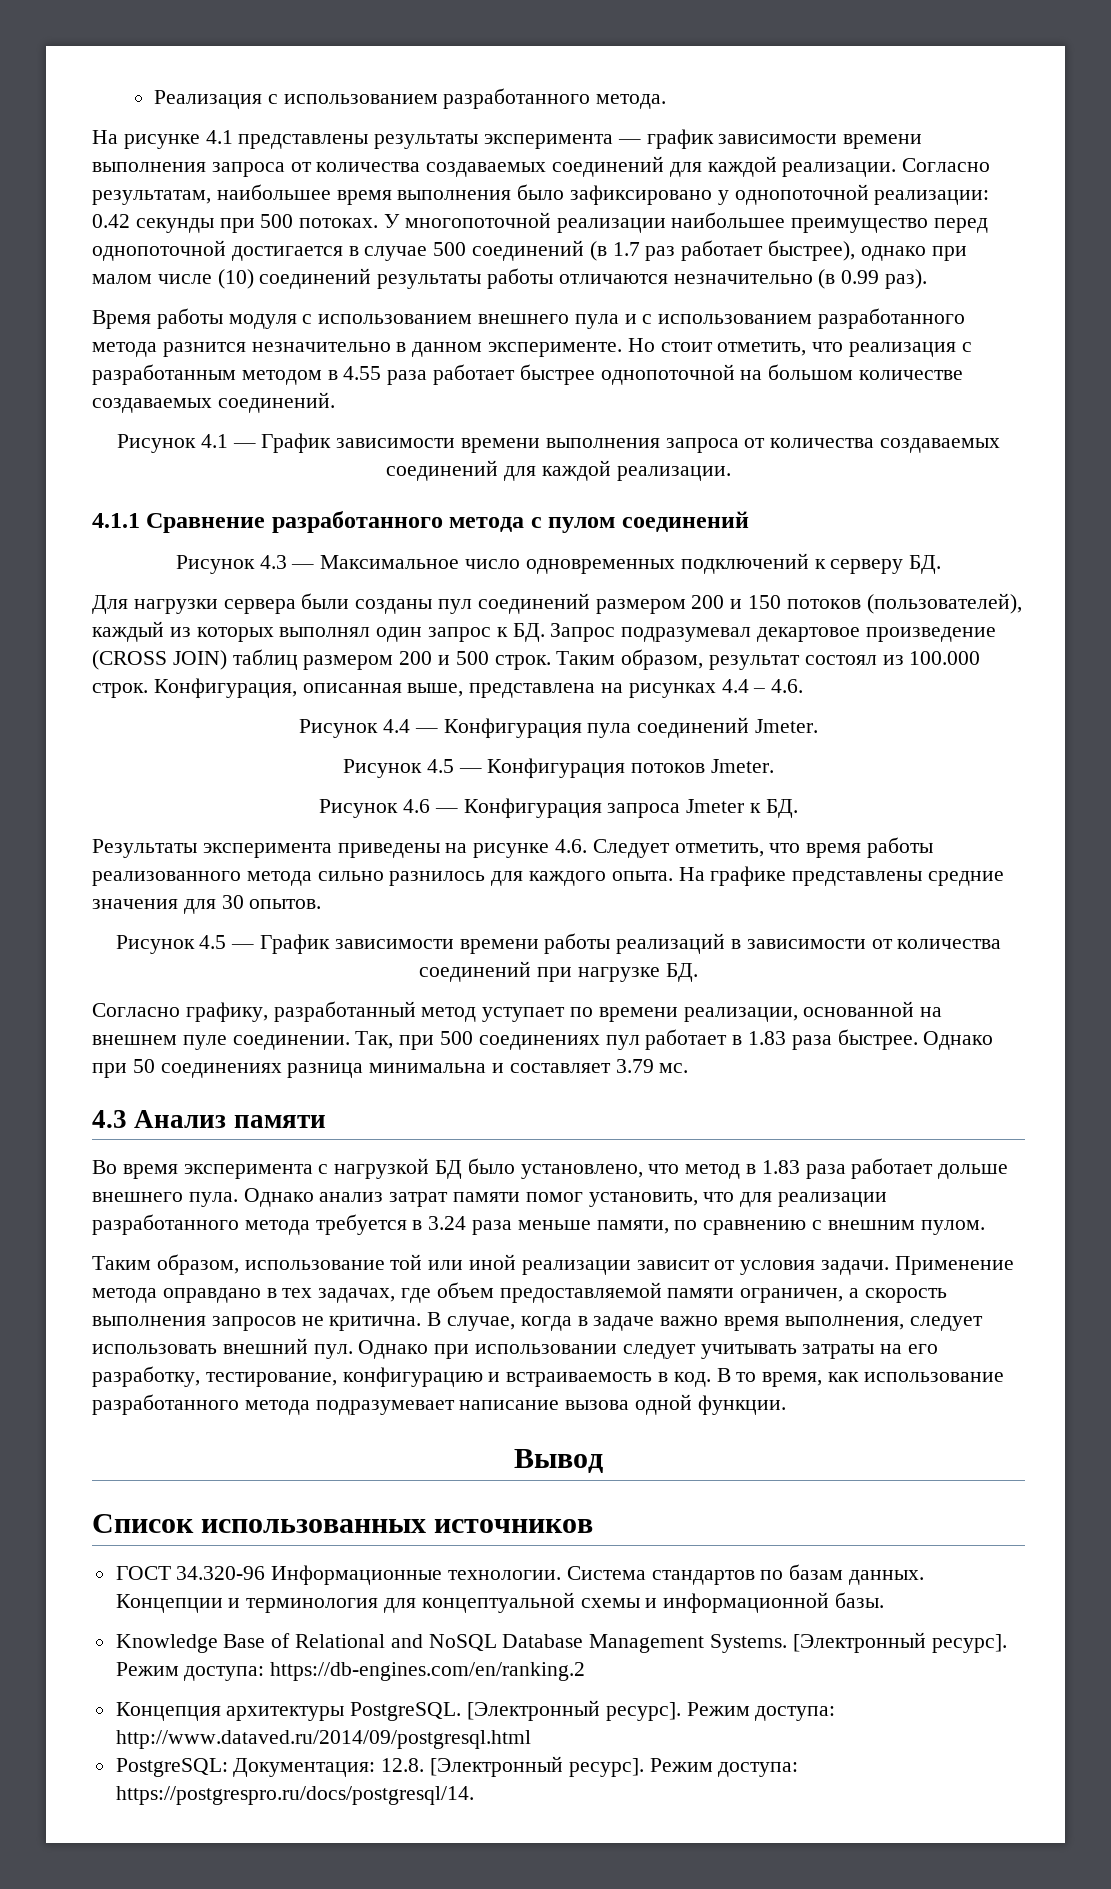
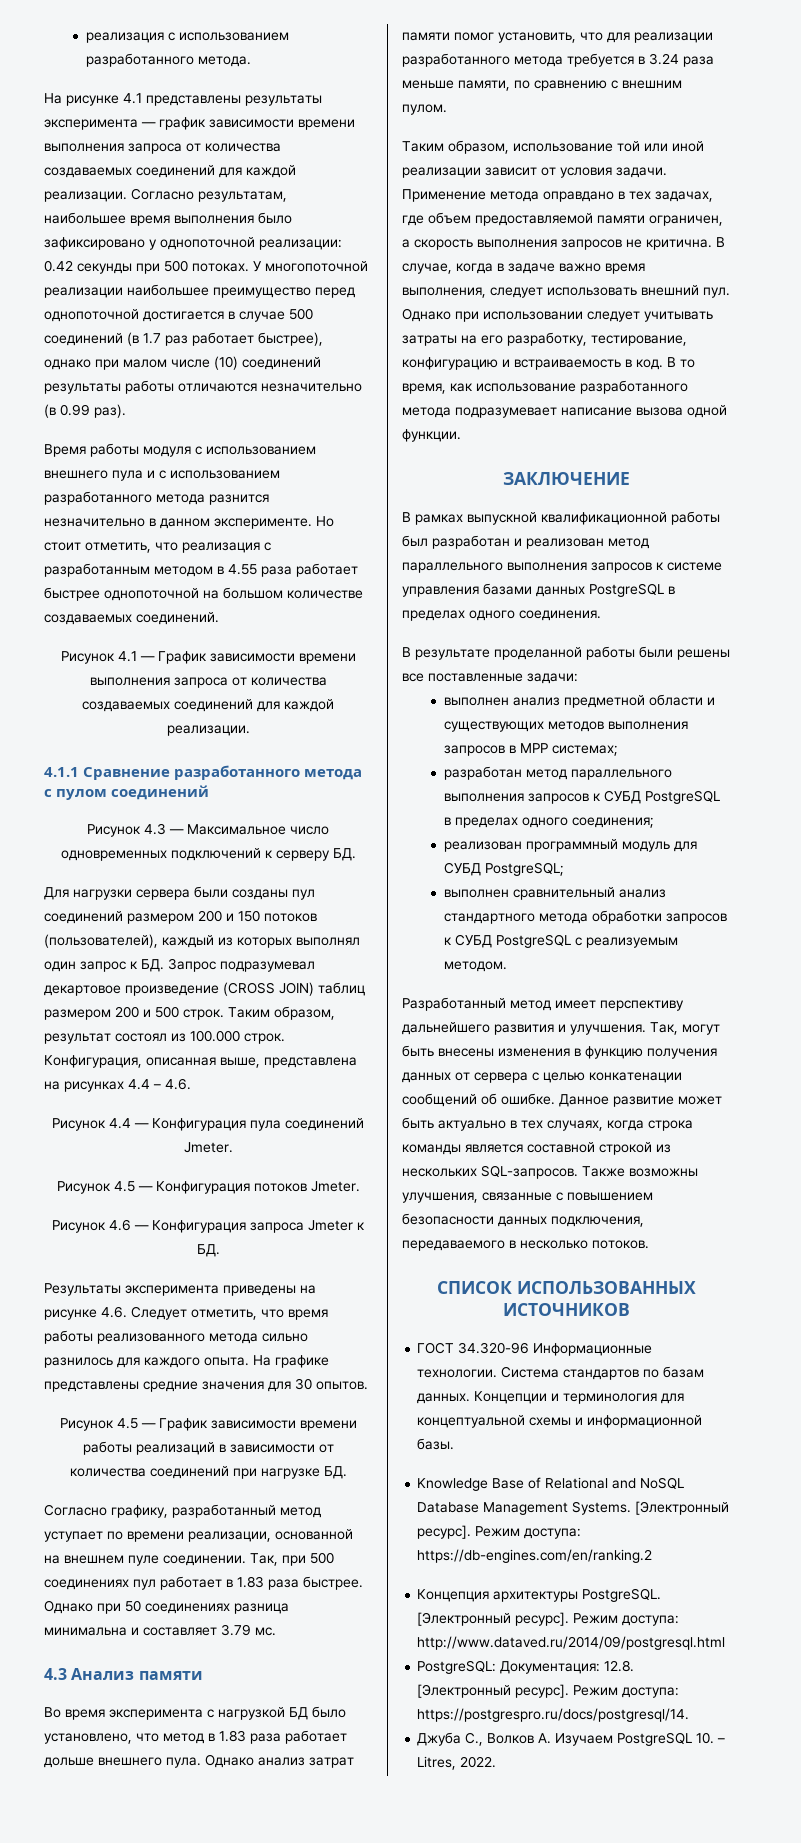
[153,90,262,109] Реализация -> [86,32,165,43] реализация
[514,1449,603,1473] [92,1514,594,1533] Вывод // Список использованных источников -> [502,472,630,485] [402,511,720,525] [402,535,649,549] [402,562,722,573] [402,583,675,597] [402,610,601,621] [402,646,730,660] [402,673,578,684] [444,694,716,708] [444,721,689,732] [444,743,619,756] [444,766,673,780] [444,790,721,804] [444,817,655,828] [444,839,698,852] [444,862,565,876] [444,887,667,900] [444,910,728,924] [444,934,679,948] [444,961,508,972] [402,997,684,1011] [402,1022,720,1035] [402,1045,717,1059] [402,1072,682,1083] [402,1093,722,1107] [402,1117,693,1131] [402,1142,671,1155] [402,1165,698,1179] [402,1192,653,1203] [402,1213,644,1227] [402,1240,649,1251] [436,1281,696,1294] [502,1303,630,1316] ЗАКЛЮЧЕНИЕ // В рамках выпускной квалификационной работы был разработан и реализован метод параллельного выполнения запросов к системе управления базами данных PostgreSQL в пределах одного соединения. // В результате проделанной работы были решены все поставленные задачи: // выполнен анализ предметной области и существующих методов выполнения запросов в MPP системах; // разработан метод параллельного выполнения запросов к СУБД PostgreSQL в пределах одного соединения; // реализован программный модуль для СУБД PostgreSQL; // выполнен сравнительный анализ стандартного метода обработки запросов к СУБД PostgreSQL с реализуемым методом. // Разработанный метод имеет перспективу дальнейшего развития и улучшения. Так, могут быть внесены изменения в функцию получения данных от сервера с целью конкатенации сообщений об ошибке. Данное развитие может быть актуально в тех случаях, когда строка команды является составной строкой из нескольких SQL-запросов. Также возможны улучшения, связанные с повышением безопасности данных подключения, передаваемого в несколько потоков. // СПИСОК ИСПОЛЬЗОВАННЫХ ИСТОЧНИКОВ
(474, 1795) none -> [417,1732,726,1746] [417,1756,497,1770] // Джуба С., Волков А. Изучаем PostgreSQL 10. – Litres, 2022.

